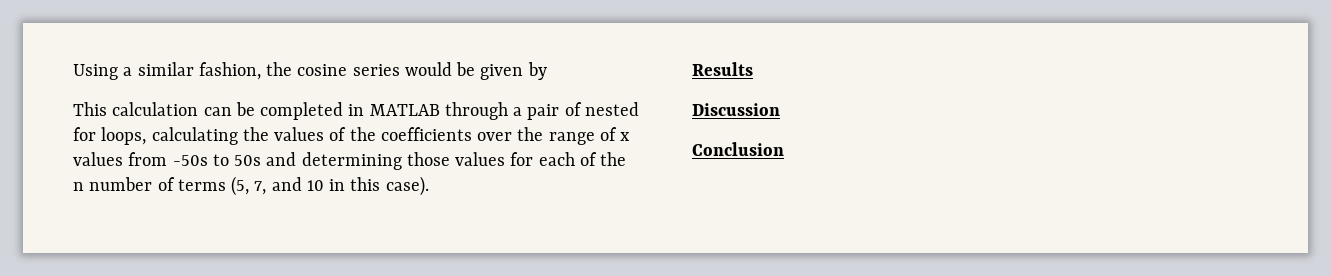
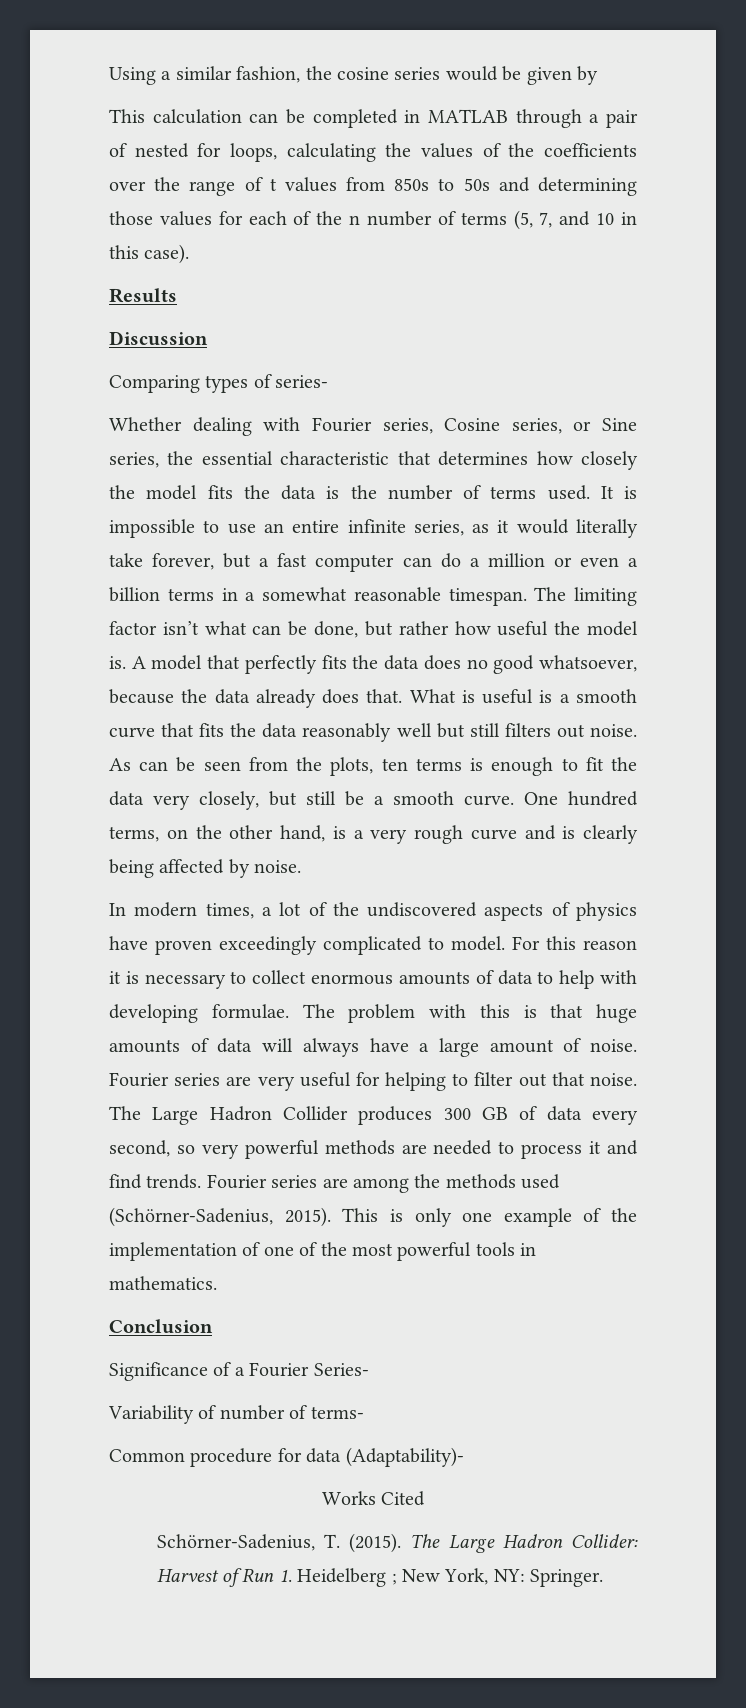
[620,132,631,141] x -> [269,178,277,191] t
[172,155,208,166] -50s -> [394,178,430,191] 850s
[692,142,784,156] Conclusion -> [109,374,329,393] [109,417,637,436] [109,451,638,470] [109,485,637,500] [109,519,638,538] [109,553,638,572] [109,587,637,606] [109,621,638,638] [109,655,638,674] [109,689,637,708] [109,723,638,742] [109,757,637,776] [109,791,638,810] [109,825,638,844] [109,859,302,878] [109,902,637,921] [109,936,637,955] [109,970,637,989] [109,1004,637,1023] [109,1038,637,1057] [109,1072,637,1091] [109,1106,638,1125] [109,1140,638,1159] [109,1174,561,1193] [109,1207,637,1227] [109,1242,537,1261] [109,1276,217,1290] [109,1319,213,1334] [109,1362,369,1381] [108,1405,364,1424] [109,1447,464,1467] [321,1491,426,1506] [156,1533,638,1553] [156,1568,604,1587] Comparing types of series- // Whether dealing with Fourier series, Cosine series, or Sine series, the essential characteristic that determines how closely the model fits the data is the number of terms used. It is impossible to use an entire infinite series, as it would literally take forever, but a fast computer can do a million or even a billion terms in a somewhat reasonable timespan. The limiting factor isn’t what can be done, but rather how useful the model is. A model that perfectly fits the data does no good whatsoever, because the data already does that. What is useful is a smooth curve that fits the data reasonably well but still filters out noise. As can be seen from the plots, ten terms is enough to fit the data very closely, but still be a smooth curve. One hundred terms, on the other hand, is a very rough curve and is clearly being affected by noise. // In modern times, a lot of the undiscovered aspects of physics have proven exceedingly complicated to model. For this reason it is necessary to collect enormous amounts of data to help with developing formulae. The problem with this is that huge amounts of data will always have a large amount of noise. Fourier series are very useful for helping to filter out that noise. The Large Hadron Collider produces 300 GB of data every second, so very powerful methods are needed to process it and find trends. Fourier series are among the methods used (Schörner-Sadenius, 2015). This is only one example of the implementation of one of the most powerful tools in mathematics. // Conclusion // Significance of a Fourier Series- // Variability of number of terms- // Common procedure for data (Adaptability)- // Works Cited // Schörner-Sadenius, T. (2015). The Large Hadron Collider: Harvest of Run 1. Heidelberg ; New York, NY: Springer.

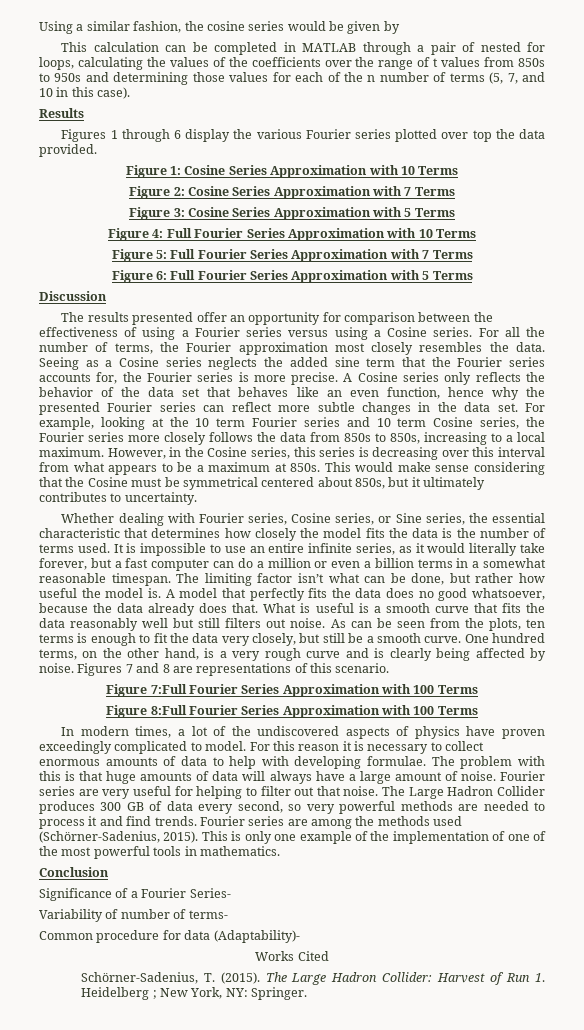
[463,178,490,191] 50s -> [54,73,82,82] 950s
[109,331,208,346] [109,374,329,393] Discussion // Comparing types of series- -> [61,129,546,142] [39,144,97,157] [125,165,459,178] [129,186,455,199] [129,207,455,220] [108,228,476,241] [111,249,473,262] [111,270,473,283] [39,291,107,301] [61,312,493,325] [39,327,545,340] [39,342,545,355] [39,357,545,370] [39,372,546,385] [39,387,545,400] [39,402,546,415] [39,417,546,430] [39,432,545,445] [39,447,545,460] [39,462,546,475] [39,477,486,490] [39,492,197,505] Figures 1 through 6 display the various Fourier series plotted over top the data provided. // Figure 1: Cosine Series Approximation with 10 Terms // Figure 2: Cosine Series Approximation with 7 Terms // Figure 3: Cosine Series Approximation with 5 Terms // Figure 4: Full Fourier Series Approximation with 10 Terms // Figure 5: Full Fourier Series Approximation with 7 Terms // Figure 6: Full Fourier Series Approximation with 5 Terms // Discussion // The results presented offer an opportunity for comparison between the effectiveness of using a Fourier series versus using a Cosine series. For all the number of terms, the Fourier approximation most closely resembles the data. Seeing as a Cosine series neglects the added sine term that the Fourier series accounts for, the Fourier series is more precise. A Cosine series only reflects the behavior of the data set that behaves like an even function, hence why the presented Fourier series can reflect more subtle changes in the data set. For example, looking at the 10 term Fourier series and 10 term Cosine series, the Fourier series more closely follows the data from 850s to 850s, increasing to a local maximum. However, in the Cosine series, this series is decreasing over this interval from what appears to be a maximum at 850s. This would make sense considering that the Cosine must be symmetrical centered about 850s, but it ultimately contributes to uncertainty.
(302, 866) none -> [77,663,390,676] [106,684,478,697] [106,705,478,718] Figures 7 and 8 are representations of this scenario. // Figure 7:Full Fourier Series Approximation with 100 Terms // Figure 8:Full Fourier Series Approximation with 100 Terms

